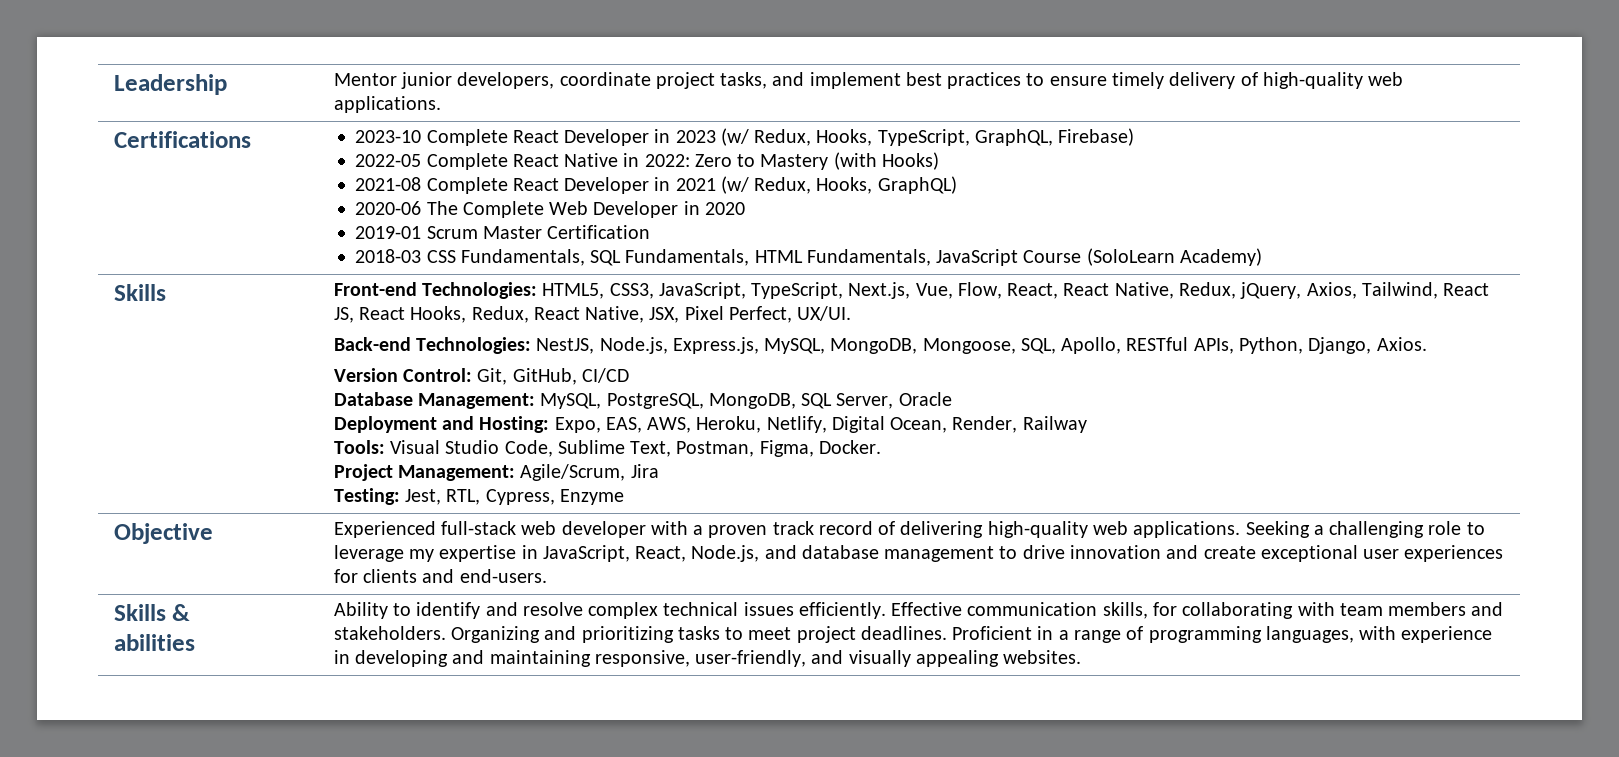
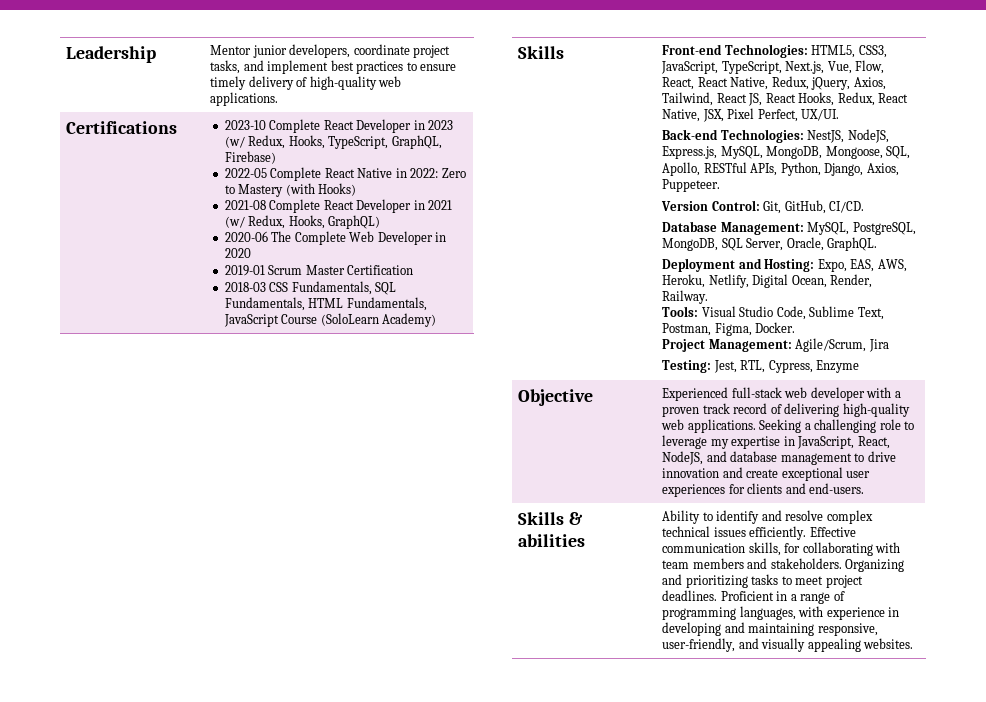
[599,337,668,354] Node.js, -> [847,129,889,143] NodeJS,
[1376,337,1427,351] Axios. -> [866,163,899,176] [662,179,721,192] Axios, Puppeteer.
[581,368,629,383] CI/CD -> [829,201,865,213] CI/CD.
[898,392,952,406] Oracle -> [786,237,878,251] Oracle, GraphQL.
[1022,416,1087,433] Railway -> [662,290,709,304] Railway.
[691,545,760,562] Node.js, -> [662,451,704,465] NodeJS,

